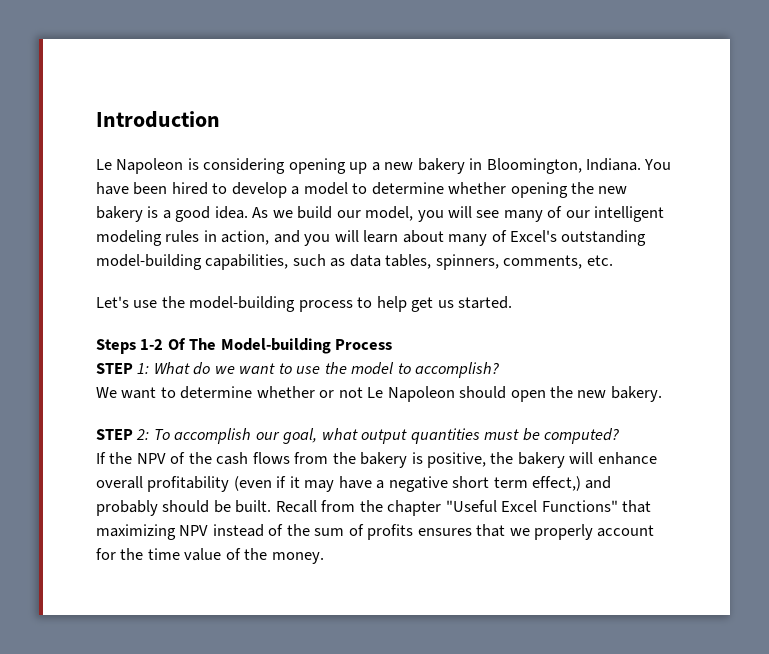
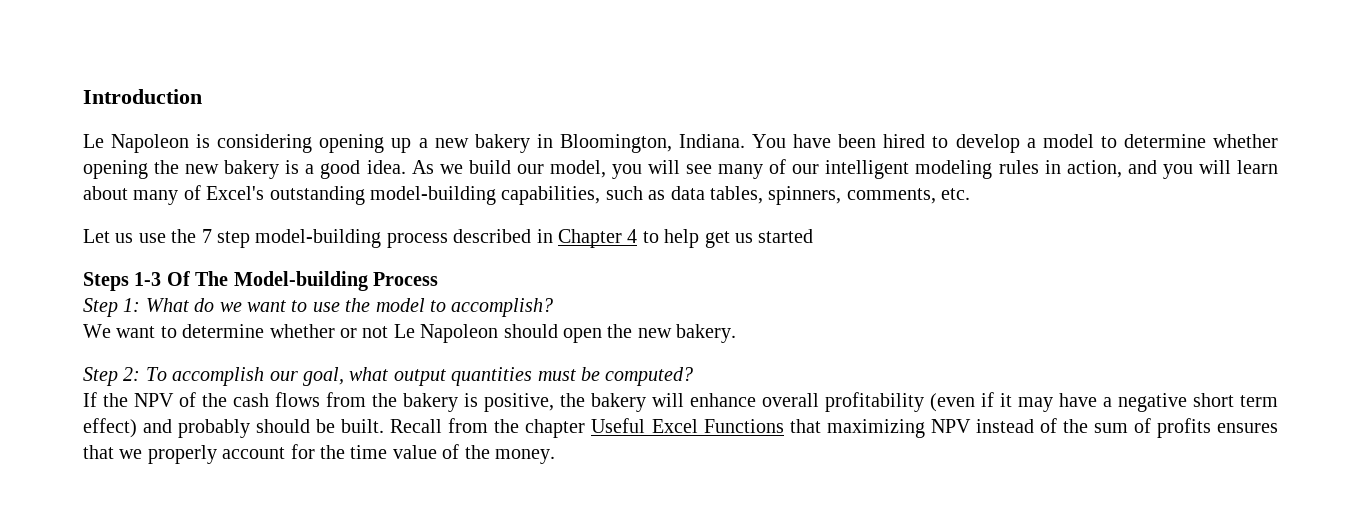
[96,296,353,312] Let's use the model-building process -> [83,229,638,248] Let us use the 7 step model-building process described in Chapter 4
[458,296,513,309] started. -> [758,229,814,243] started
[140,339,164,350] 1-2 -> [134,272,162,286] 1-3
[96,363,133,374] STEP -> [83,298,118,317] Step
[96,429,133,440] STEP -> [83,367,118,386] Step
[532,476,582,491] effect,) -> [83,418,137,438] effect)
[445,500,618,512] "Useful Excel Functions" -> [591,418,784,433] Useful Excel Functions

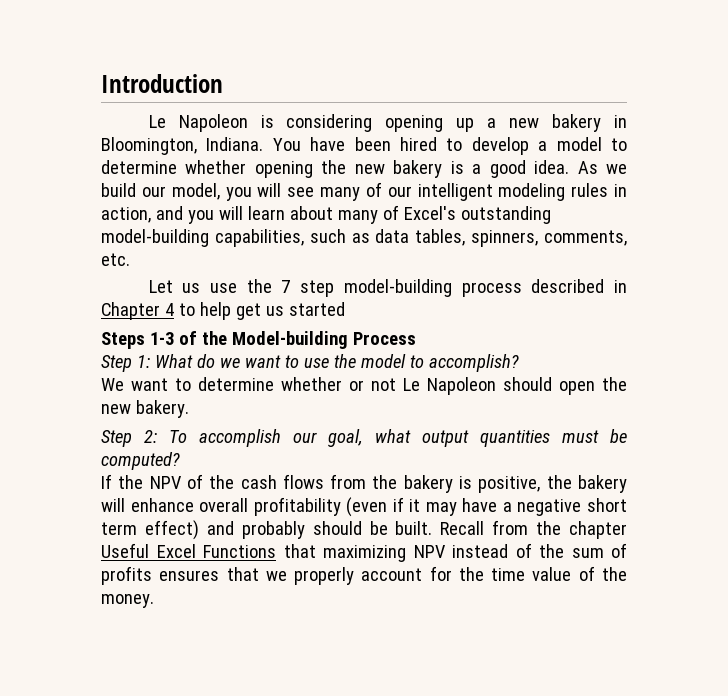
[166,271,229,286] Of The -> [178,331,227,345] of the

